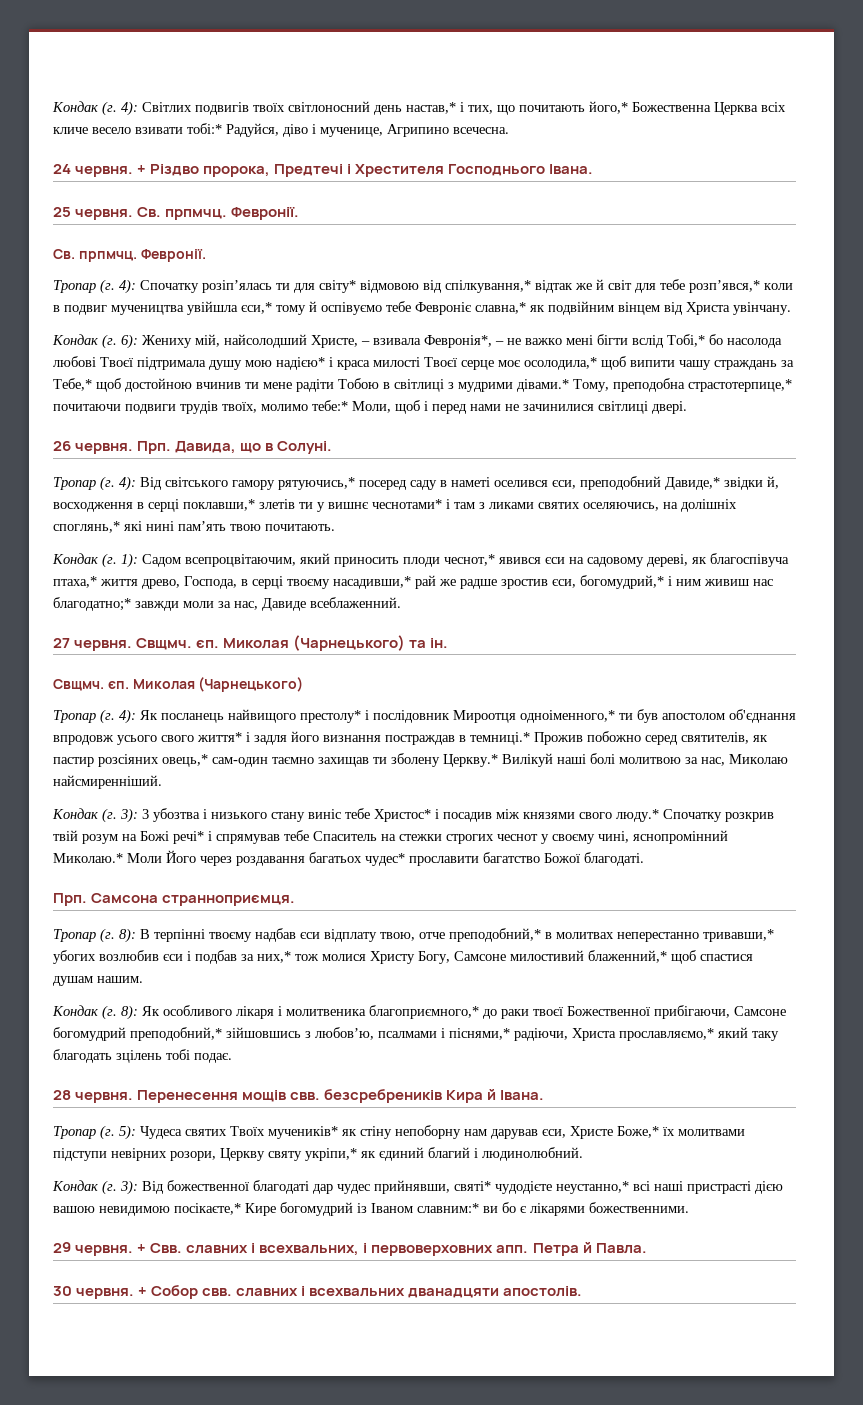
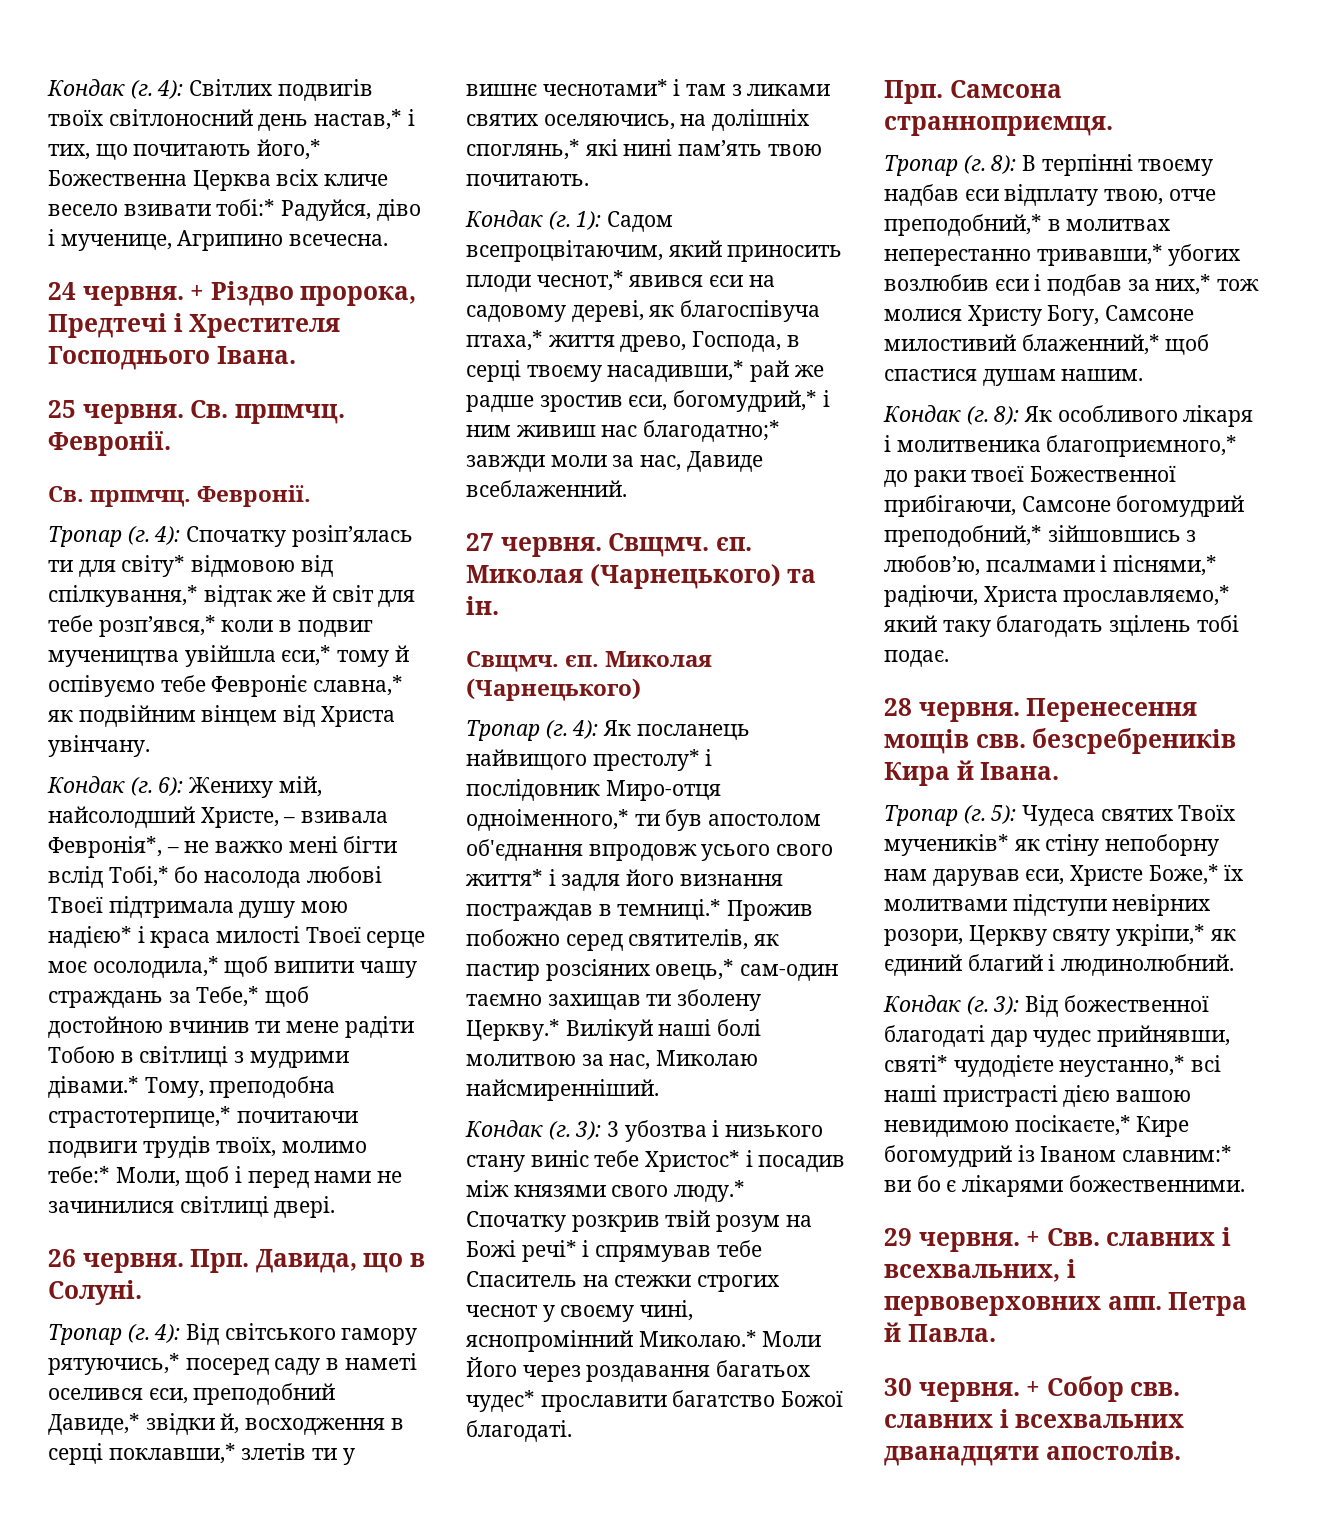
[453,710,516,723] Мироотця -> [605,780,721,801] Миро-отця

